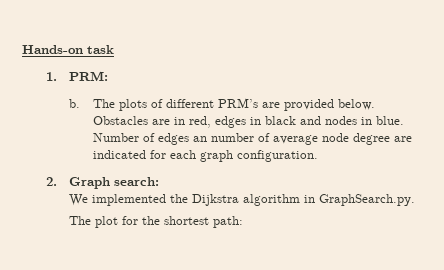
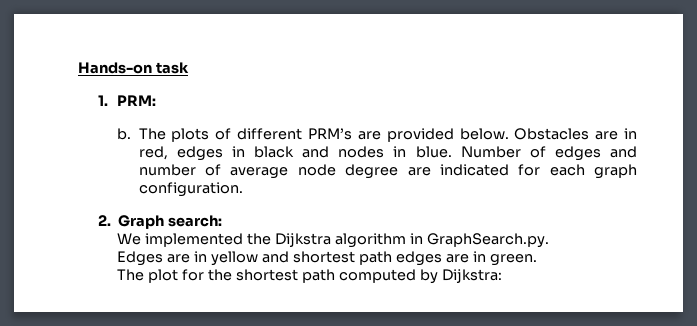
[193,136,208,142] an -> [609,146,637,158] and
(416, 200) none -> [117,251,537,266] // Edges are in yellow and shortest path edges are in green.
[213,216,244,228] path: -> [301,269,502,284] path computed by Dijkstra:

